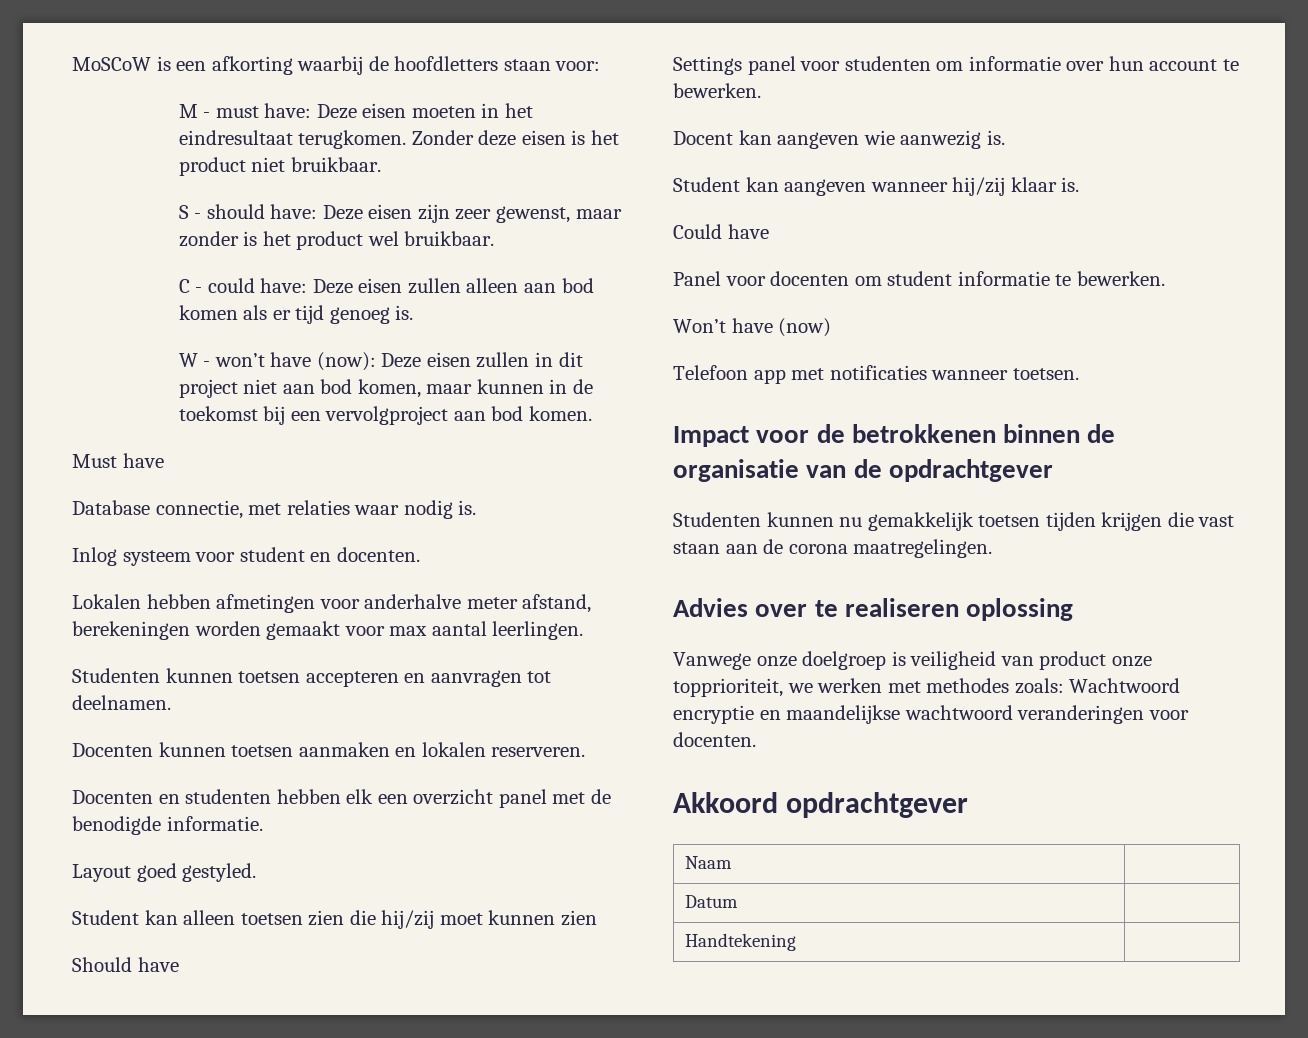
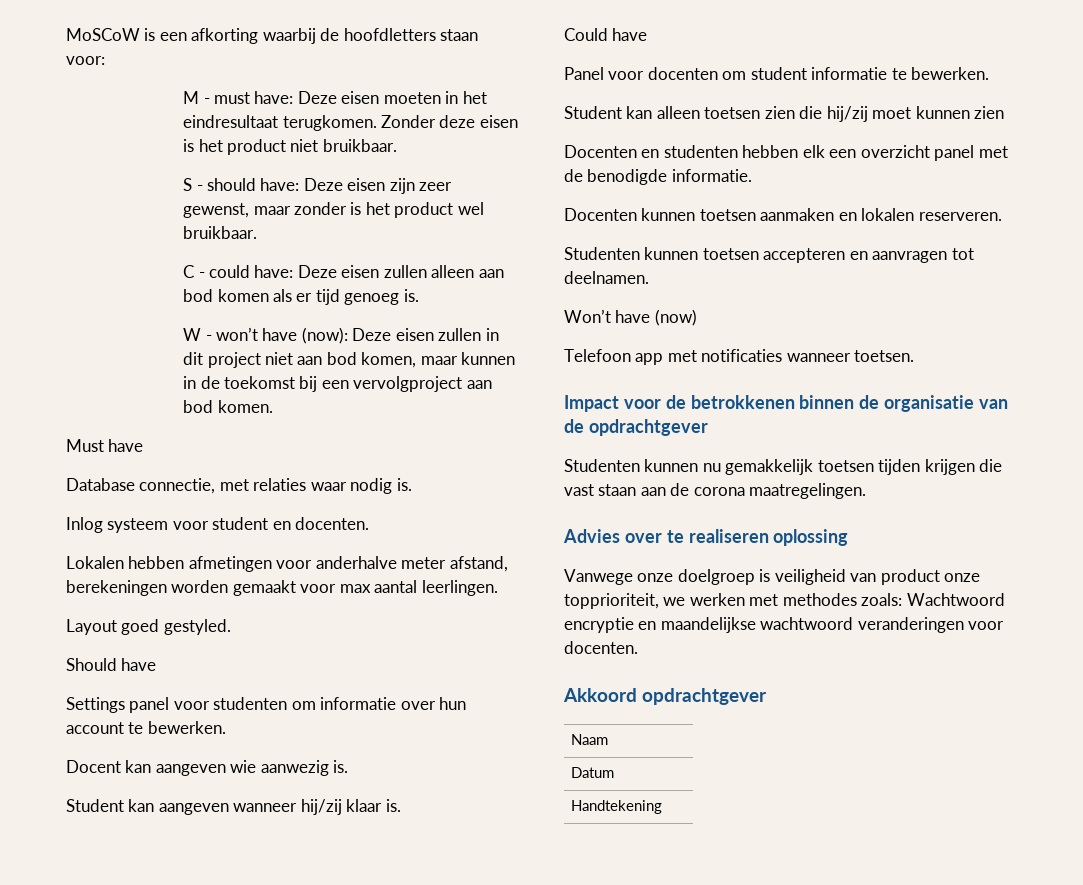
[72,668,552,687] [72,695,171,710] [72,742,586,757] [72,789,611,808] [72,816,263,835] [72,863,257,882] [72,910,597,929] Studenten kunnen toetsen accepteren en aanvragen tot deelnamen. // Docenten kunnen toetsen aanmaken en lokalen reserveren. // Docenten en studenten hebben elk een overzicht panel met de benodigde informatie. // Layout goed gestyled. // Student kan alleen toetsen zien die hij/zij moet kunnen zien -> [66,619,231,635] Layout goed gestyled.
(1165, 278) none -> [564,106,1005,122] [564,145,1008,161] [564,169,752,185] [564,208,1002,221] [564,247,974,263] [564,271,649,284] // Student kan alleen toetsen zien die hij/zij moet kunnen zien // Docenten en studenten hebben elk een overzicht panel met de benodigde informatie. // Docenten kunnen toetsen aanmaken en lokalen reserveren. // Studenten kunnen toetsen accepteren en aanvragen tot deelnamen.

